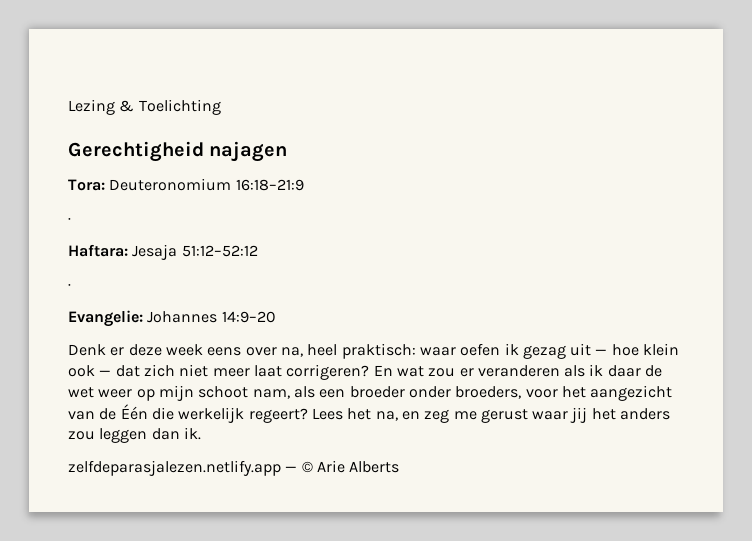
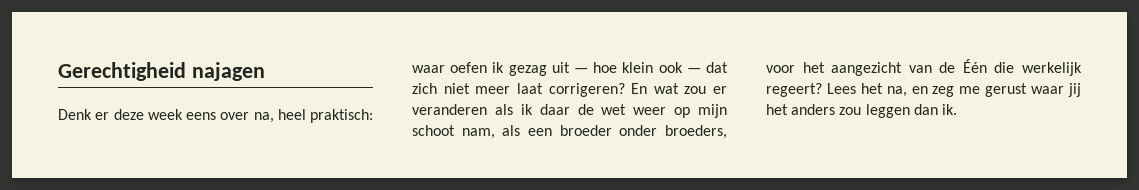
[68,99,221,115] Lezing & Toelichting // -> (58, 71) none
[68,178,304,191] [68,218,71,223] [68,244,258,260] [68,284,71,289] [68,310,276,327] // Tora: Deuteronomium 16:18–21:9 // · // Haftara: Jesaja 51:12–52:12 // · // Evangelie: Johannes 14:9–20 -> (265, 71) none
[68,460,400,476] // zelfdeparasjalezen.netlify.app — © Arie Alberts -> (957, 109) none

